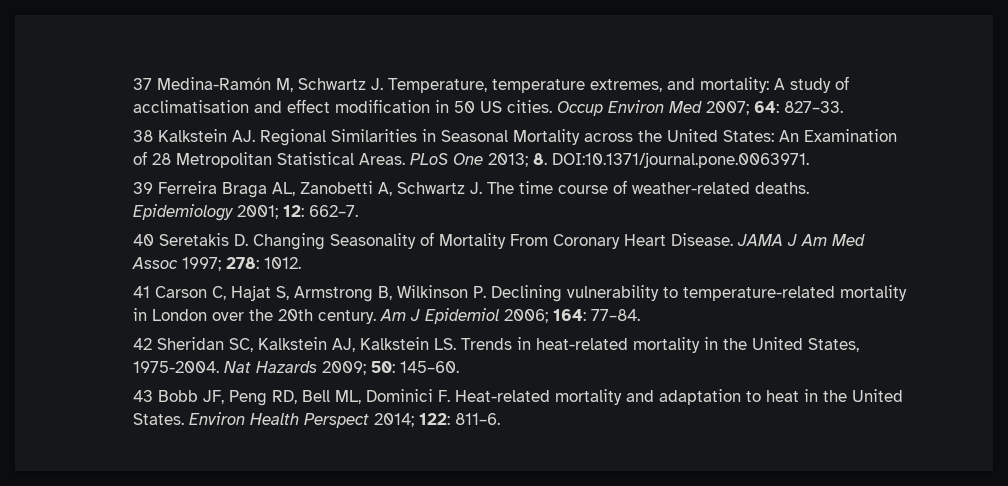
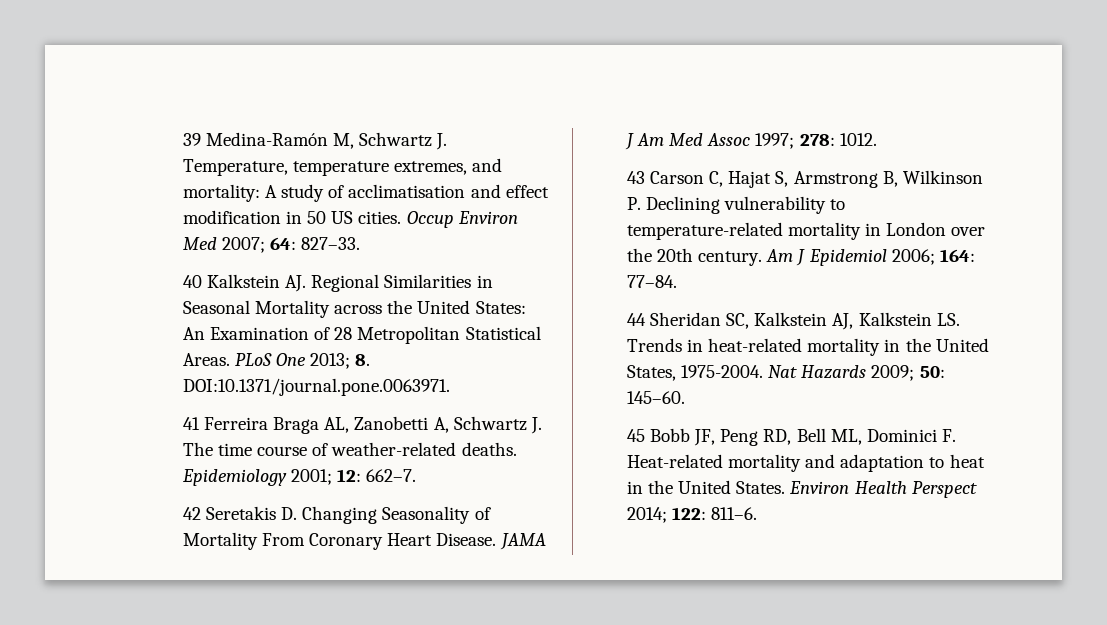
[132,78,152,90] 37 -> [182,133,201,146] 39
[132,130,153,142] 38 -> [182,275,202,288] 40
[132,182,153,194] 39 -> [182,417,200,430] 41
[132,234,154,246] 40 -> [182,507,201,520] 42
[132,286,150,298] 41 -> [626,171,645,184] 43
[132,338,152,350] 42 -> [626,313,646,326] 44
[132,390,153,402] 43 -> [626,429,645,442] 45

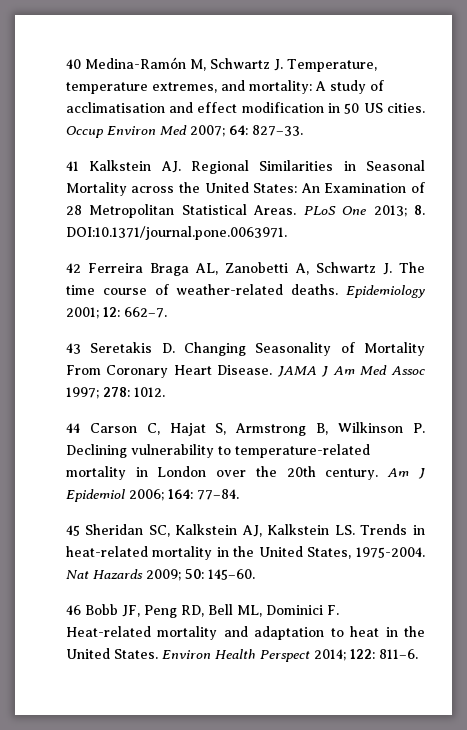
[182,133,201,146] 39 -> [65,59,81,69] 40
[182,275,202,288] 40 -> [65,161,79,171] 41
[182,417,200,430] 41 -> [65,263,81,273] 42
[182,507,201,520] 42 -> [65,343,81,354] 43
[626,171,645,184] 43 -> [65,423,80,433] 44
[626,313,646,326] 44 -> [65,525,80,536] 45
[626,429,645,442] 45 -> [65,605,81,615] 46

